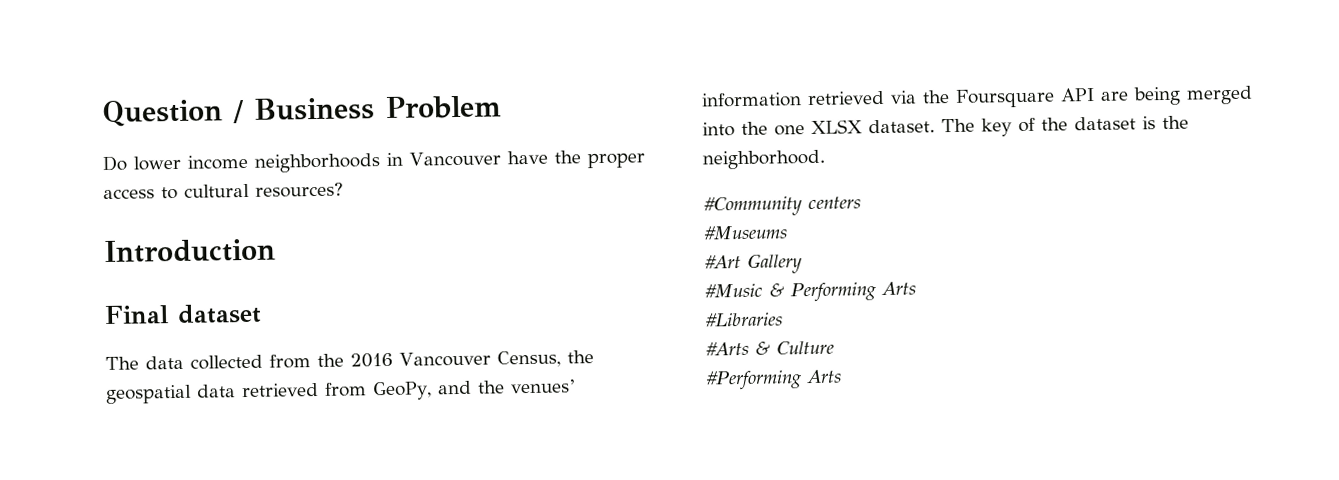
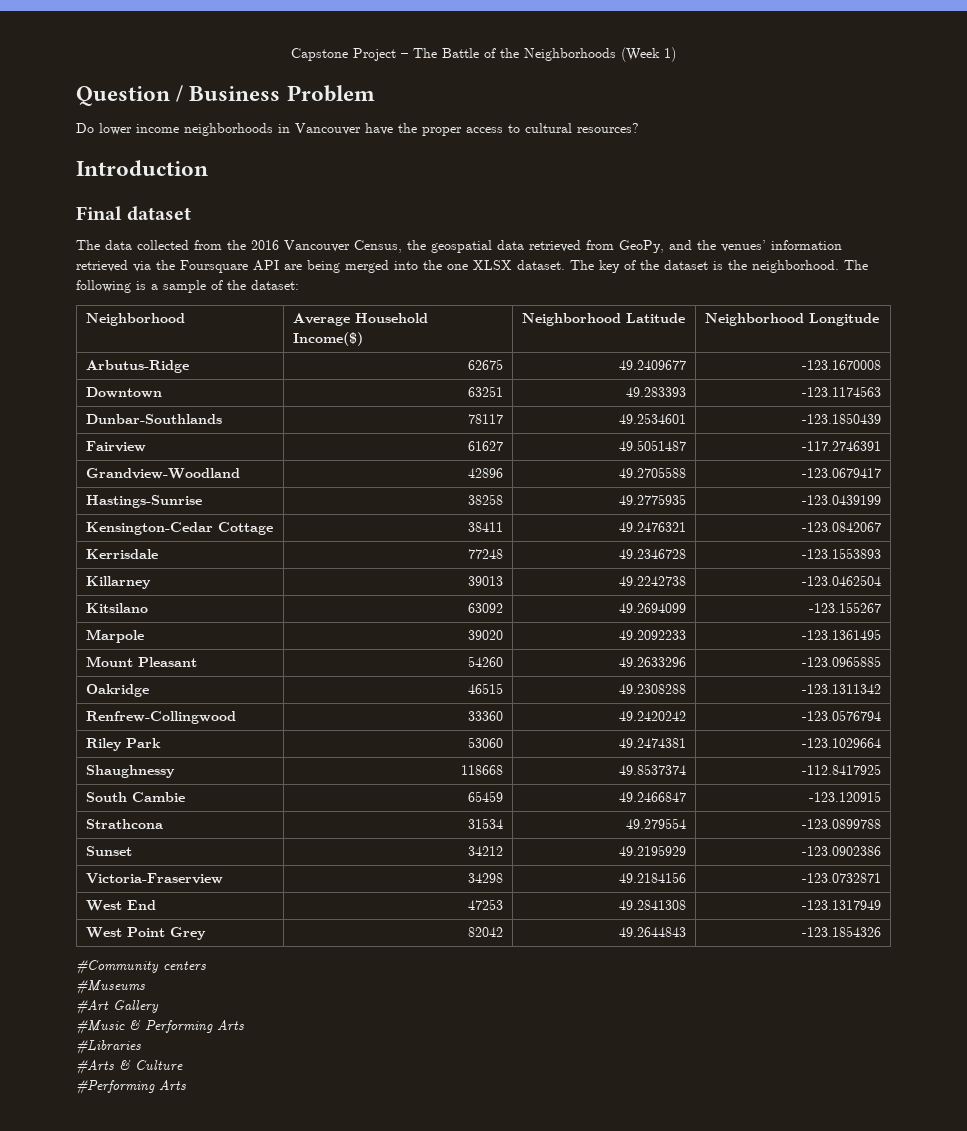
(101, 113) none -> [291,47,676,62] Capstone Project – The Battle of the Neighborhoods (Week 1) //
(825, 159) none -> [844,260,868,270] [76,280,299,293] [86,313,186,326] [293,313,429,326] [293,332,364,346] [522,313,686,326] [705,313,880,326] [86,360,190,373] [467,359,503,370] [618,360,686,370] [801,360,881,370] [86,387,163,398] [467,386,503,397] [625,387,686,397] [801,386,881,397] [86,414,223,424] [467,414,503,424] [618,413,686,424] [801,413,881,424] [86,441,147,452] [467,441,503,451] [618,440,686,451] [801,441,881,451] [86,468,241,479] [467,468,503,478] [618,467,686,478] [801,468,881,478] [86,495,203,508] [467,494,503,505] [618,494,686,505] [801,495,881,505] [86,522,274,535] [467,522,503,532] [618,522,686,532] [801,522,881,532] [86,549,159,559] [467,549,503,559] [618,549,686,559] [801,548,881,559] [86,576,152,589] [467,576,503,586] [618,576,686,586] [801,575,881,586] [86,603,149,613] [467,603,503,613] [618,603,686,613] [808,602,881,613] [86,629,145,643] [467,630,503,640] [618,630,686,640] [801,629,881,640] [86,656,198,667] [467,656,503,667] [618,657,686,667] [801,656,881,667] [86,684,150,697] [467,683,503,694] [618,684,686,694] [801,684,881,694] [86,711,237,724] [467,711,503,721] [618,711,686,721] [801,710,881,721] [86,738,162,751] [467,737,503,748] [618,738,686,748] [801,738,881,748] [86,765,176,778] [460,765,503,775] [618,764,686,775] [801,764,881,775] [86,792,186,802] [467,791,503,802] [618,792,686,802] [808,791,881,802] [86,819,164,829] [467,818,503,829] [625,818,686,829] [801,819,881,829] [86,846,133,856] [467,846,503,856] [618,845,686,856] [801,846,881,856] [86,873,224,884] [467,873,503,883] [618,872,686,883] [801,873,881,883] [86,900,157,911] [467,899,503,910] [618,900,686,910] [801,900,881,910] [86,927,207,940] [467,927,503,937] [618,927,686,937] [801,926,881,937] The following is a sample of the dataset: // Neighborhood | Average Household Income($) | Neighborhood Latitude | Neighborhood Longitude // Arbutus-Ridge | 62675 | 49.2409677 | -123.1670008 // Downtown | 63251 | 49.283393 | -123.1174563 // Dunbar-Southlands | 78117 | 49.2534601 | -123.1850439 // Fairview | 61627 | 49.5051487 | -117.2746391 // Grandview-Woodland | 42896 | 49.2705588 | -123.0679417 // Hastings-Sunrise | 38258 | 49.2775935 | -123.0439199 // Kensington-Cedar Cottage | 38411 | 49.2476321 | -123.0842067 // Kerrisdale | 77248 | 49.2346728 | -123.1553893 // Killarney | 39013 | 49.2242738 | -123.0462504 // Kitsilano | 63092 | 49.2694099 | -123.155267 // Marpole | 39020 | 49.2092233 | -123.1361495 // Mount Pleasant | 54260 | 49.2633296 | -123.0965885 // Oakridge | 46515 | 49.2308288 | -123.1311342 // Renfrew-Collingwood | 33360 | 49.2420242 | -123.0576794 // Riley Park | 53060 | 49.2474381 | -123.1029664 // Shaughnessy | 118668 | 49.8537374 | -112.8417925 // South Cambie | 65459 | 49.2466847 | -123.120915 // Strathcona | 31534 | 49.279554 | -123.0899788 // Sunset | 34212 | 49.2195929 | -123.0902386 // Victoria-Fraserview | 34298 | 49.2184156 | -123.0732871 // West End | 47253 | 49.2841308 | -123.1317949 // West Point Grey | 82042 | 49.2644843 | -123.1854326

